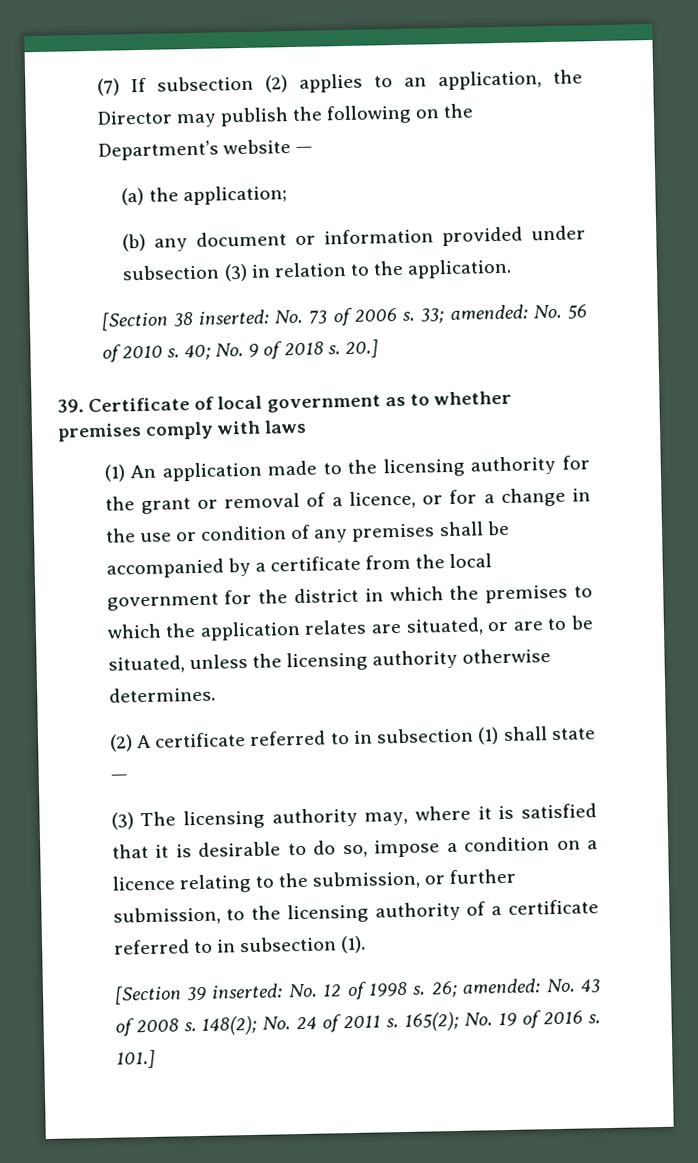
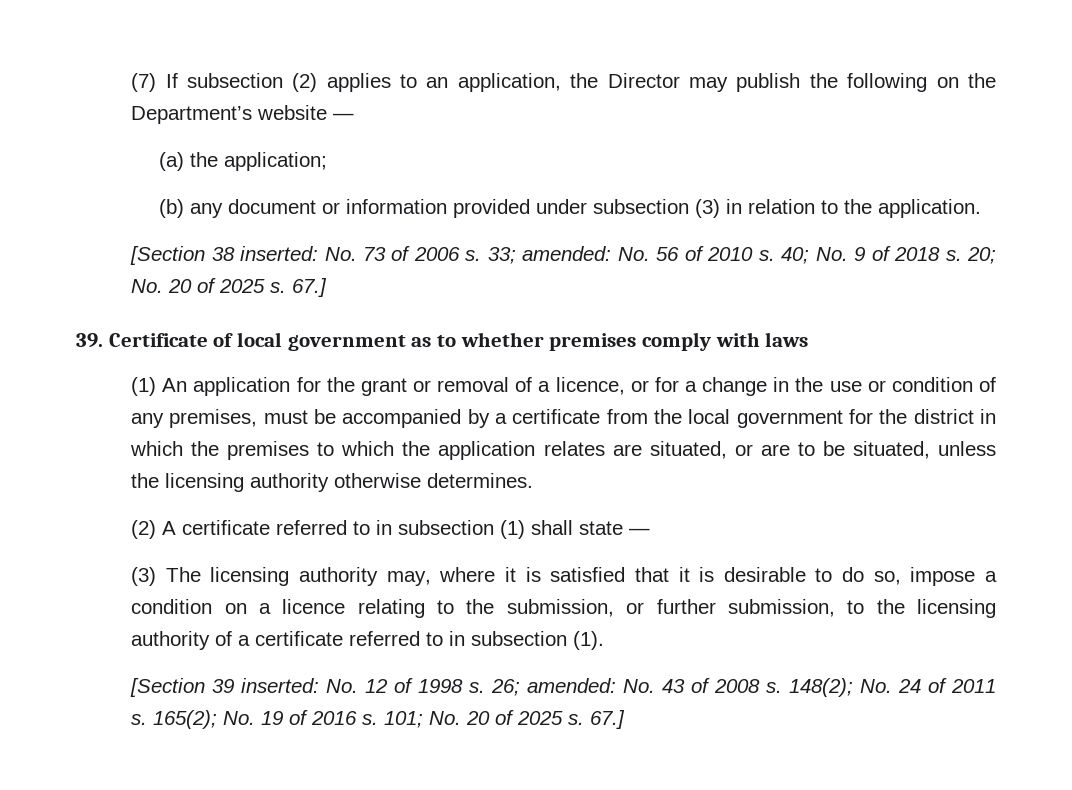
[344,339,379,359] 20.] -> [966,247,996,264] [131,278,328,297] 20; No. 20 of 2025 s. 67.]
[267,455,557,478] made to the licensing authority -> (291, 386) none
[351,521,484,542] premises shall -> [169,409,308,428] premises, must
[115,1049,156,1069] 101.] -> [384,710,626,729] 101; No. 20 of 2025 s. 67.]

